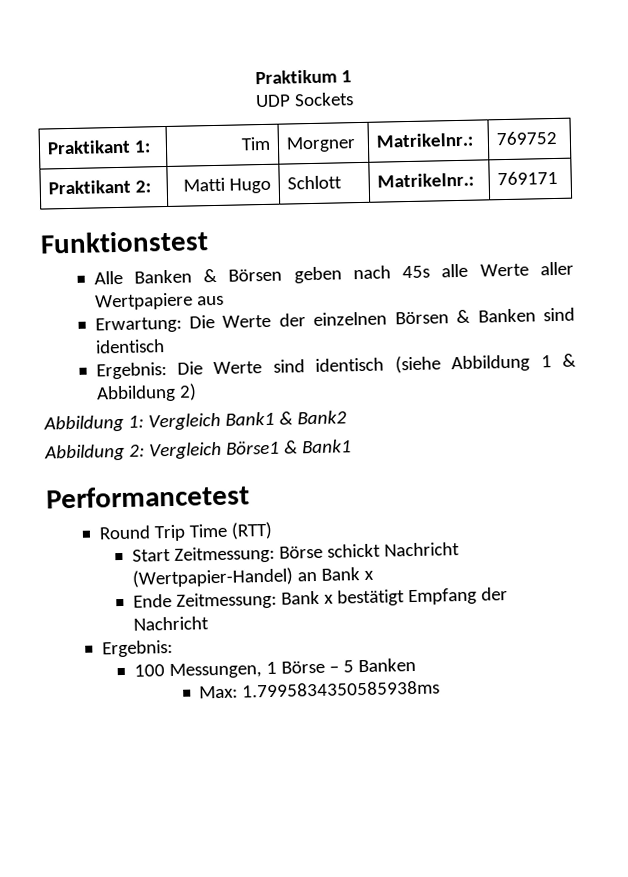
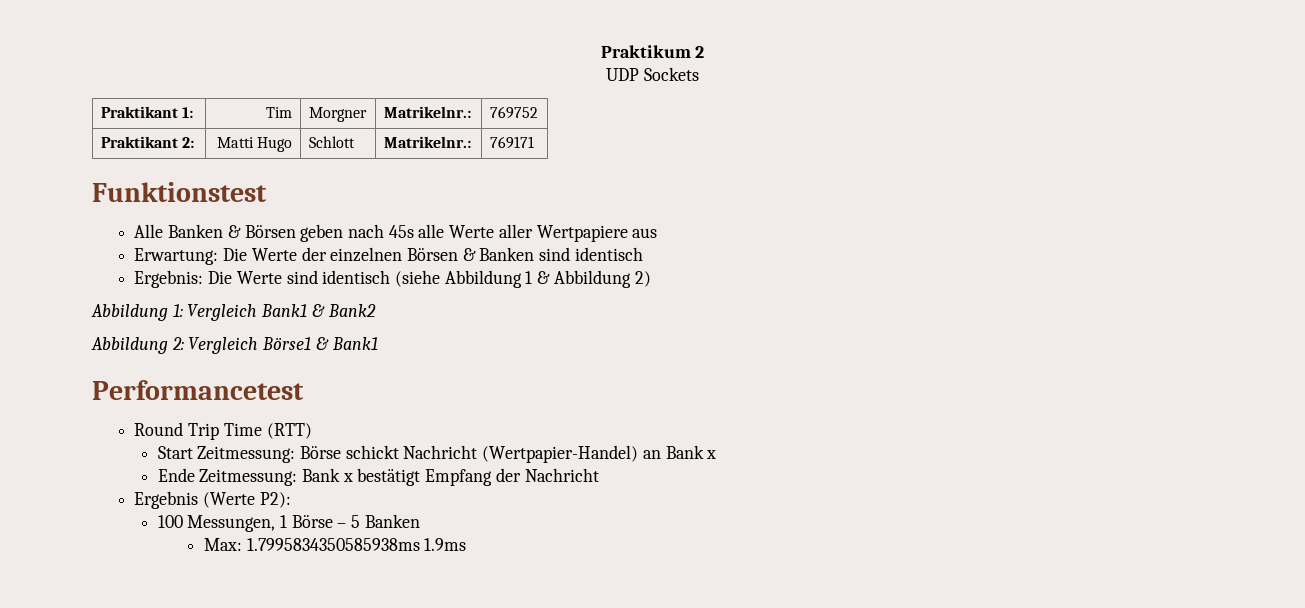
[340,70,352,83] 1 -> [695,46,705,58] 2
[101,639,173,658] Ergebnis: -> [134,491,291,509] Ergebnis (Werte P2):
(441, 689) none -> [424,538,467,551] 1.9ms

